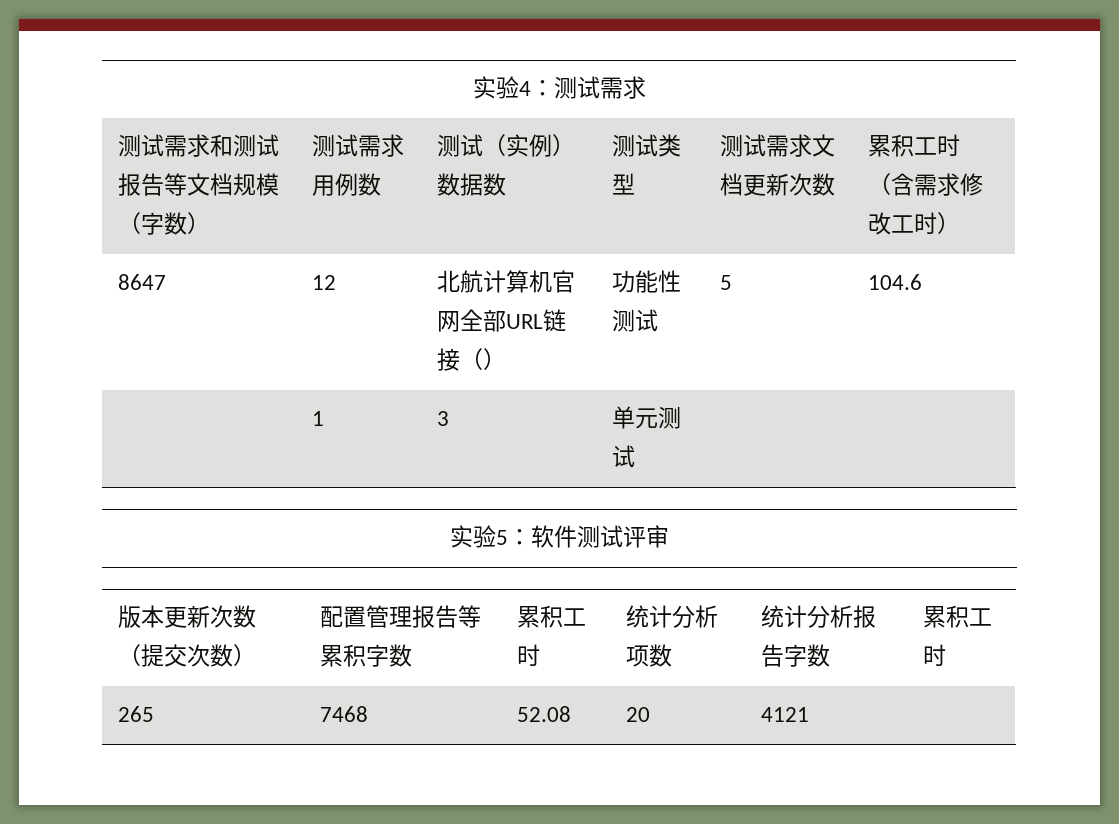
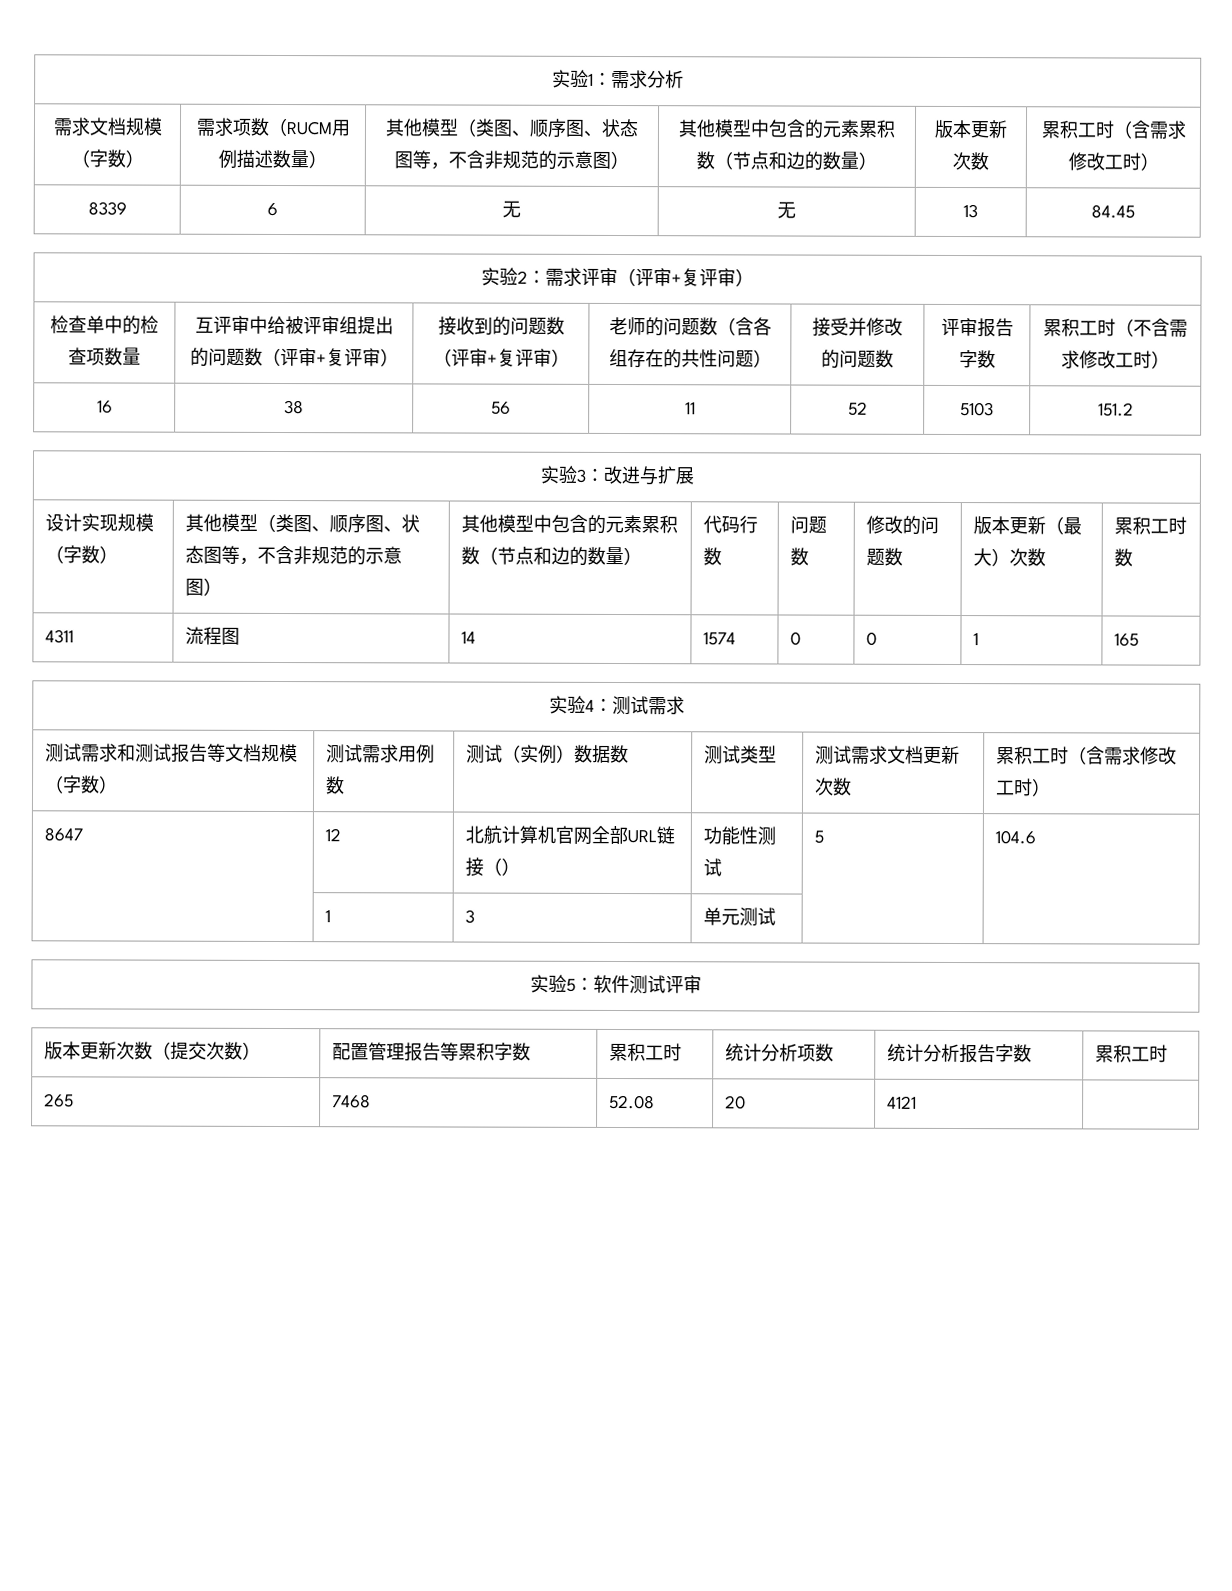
[472,76,519,99] 实验 -> [552,69,684,89] [52,117,163,136] [70,149,144,168] [195,117,351,137] [218,149,327,169] [385,118,639,138] [394,150,629,170] [678,119,896,139] [696,151,877,171] [934,119,1008,139] [952,151,989,171] [1040,120,1187,139] [1067,152,1159,171] [87,201,127,216] [267,202,278,216] [502,200,521,218] [777,201,796,219] [963,204,978,219] [1091,204,1135,219] [481,267,754,287] [50,315,159,335] [68,347,141,366] [194,315,394,335] [189,347,399,367] [437,316,565,336] [432,348,570,367] [608,316,772,337] [608,348,772,369] [812,317,903,337] [821,349,894,369] [940,317,1014,338] [958,350,996,369] [1043,318,1188,337] [1061,350,1170,369] [96,400,113,414] [284,400,304,415] [491,401,511,415] [684,402,696,415] [847,401,868,416] [960,402,994,417] [1097,402,1134,417] [539,465,694,486] [45,513,155,532] [45,545,119,564] [185,513,421,534] [185,545,403,566] [185,577,223,596] [461,514,679,534] [461,546,643,566] [703,515,759,534] [703,547,723,566] [790,515,828,534] [790,547,810,566] [866,515,940,535] [866,547,904,566] [973,516,1083,535] [973,548,1047,567] [1114,516,1188,535] [1114,548,1134,567] [45,629,75,644] [185,626,241,645] [461,631,477,644] [703,632,737,646] [790,631,802,646] [866,631,878,646] [973,633,980,646] [1114,633,1140,647] [548,695,586,714] 实验1：需求分析 // 需求文档规模（字数） | 需求项数（RUCM用例描述数量） | 其他模型（类图、顺序图、状态图等，不含非规范的示意图） | 其他模型中包含的元素累积数（节点和边的数量） | 版本更新次数 | 累积工时（含需求修改工时） // 8339 | 6 | 无 | 无 | 13 | 84.45 // 实验2：需求评审（评审+复评审） // 检查单中的检查项数量 | 互评审中给被评审组提出的问题数（评审+复评审） | 接收到的问题数（评审+复评审） | 老师的问题数（含各组存在的共性问题） | 接受并修改的问题数 | 评审报告字数 | 累积工时（不含需求修改工时） // 16 | 38 | 56 | 11 | 52 | 5103 | 151.2 // 实验3：改进与扩展 // 设计实现规模（字数） | 其他模型（类图、顺序图、状态图等，不含非规范的示意图） | 其他模型中包含的元素累积数（节点和边的数量） | 代码行数 | 问题数 | 修改的问题数 | 版本更新（最大）次数 | 累积工时数 // 4311 | 流程图 | 14 | 1574 | 0 | 0 | 1 | 165 // 实验

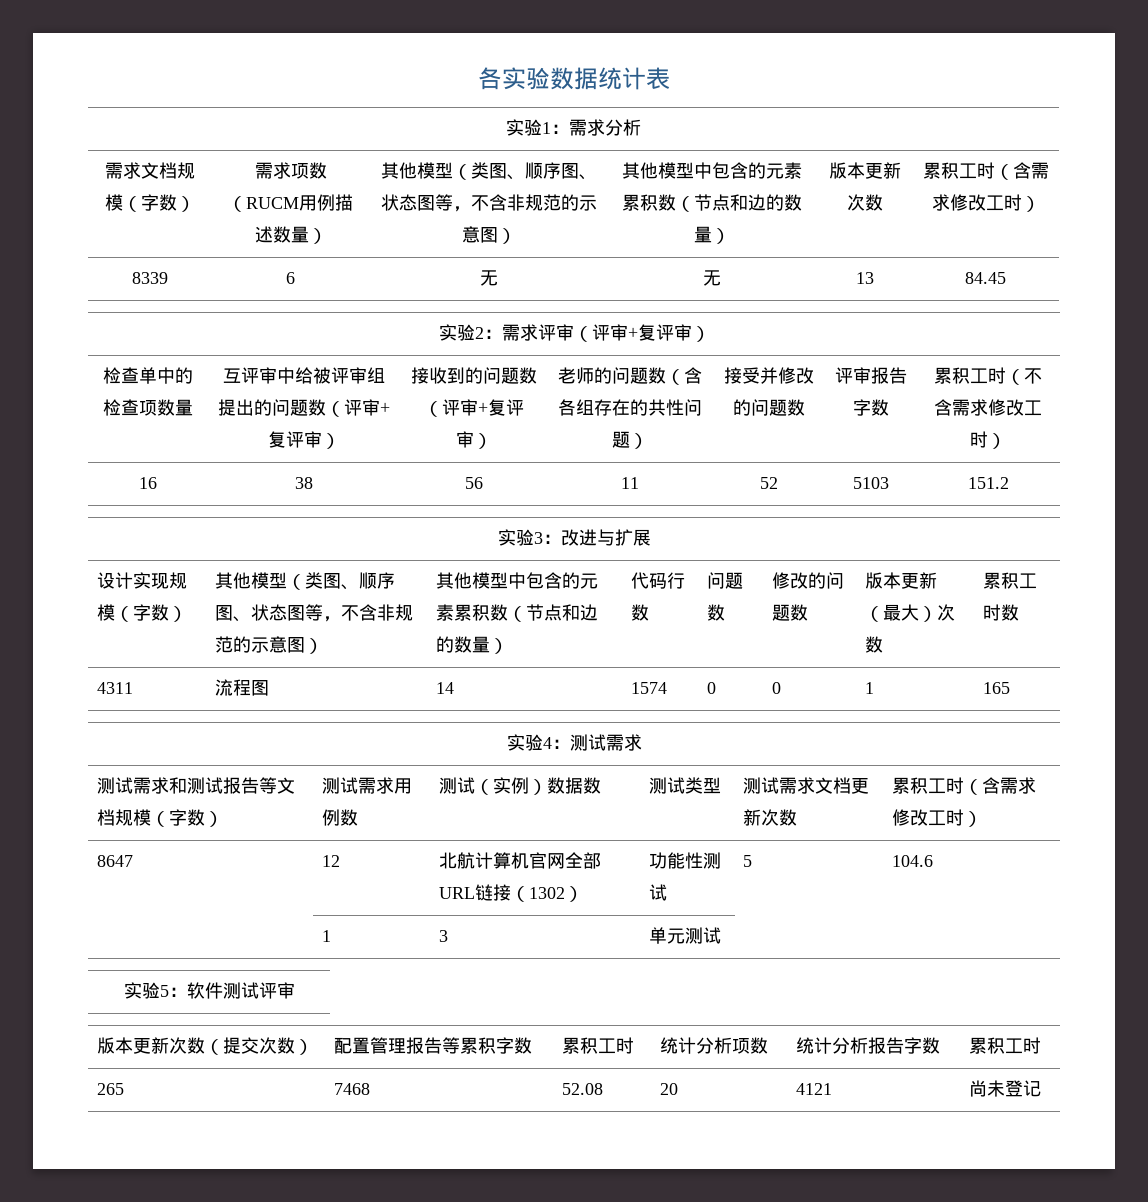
(552, 78) none -> [478,67,670,90] 各实验数据统计表 //
(503, 866) none -> [529,887,566,899] 1302
(918, 1102) none -> [969,1080,1042,1097] 尚未登记

